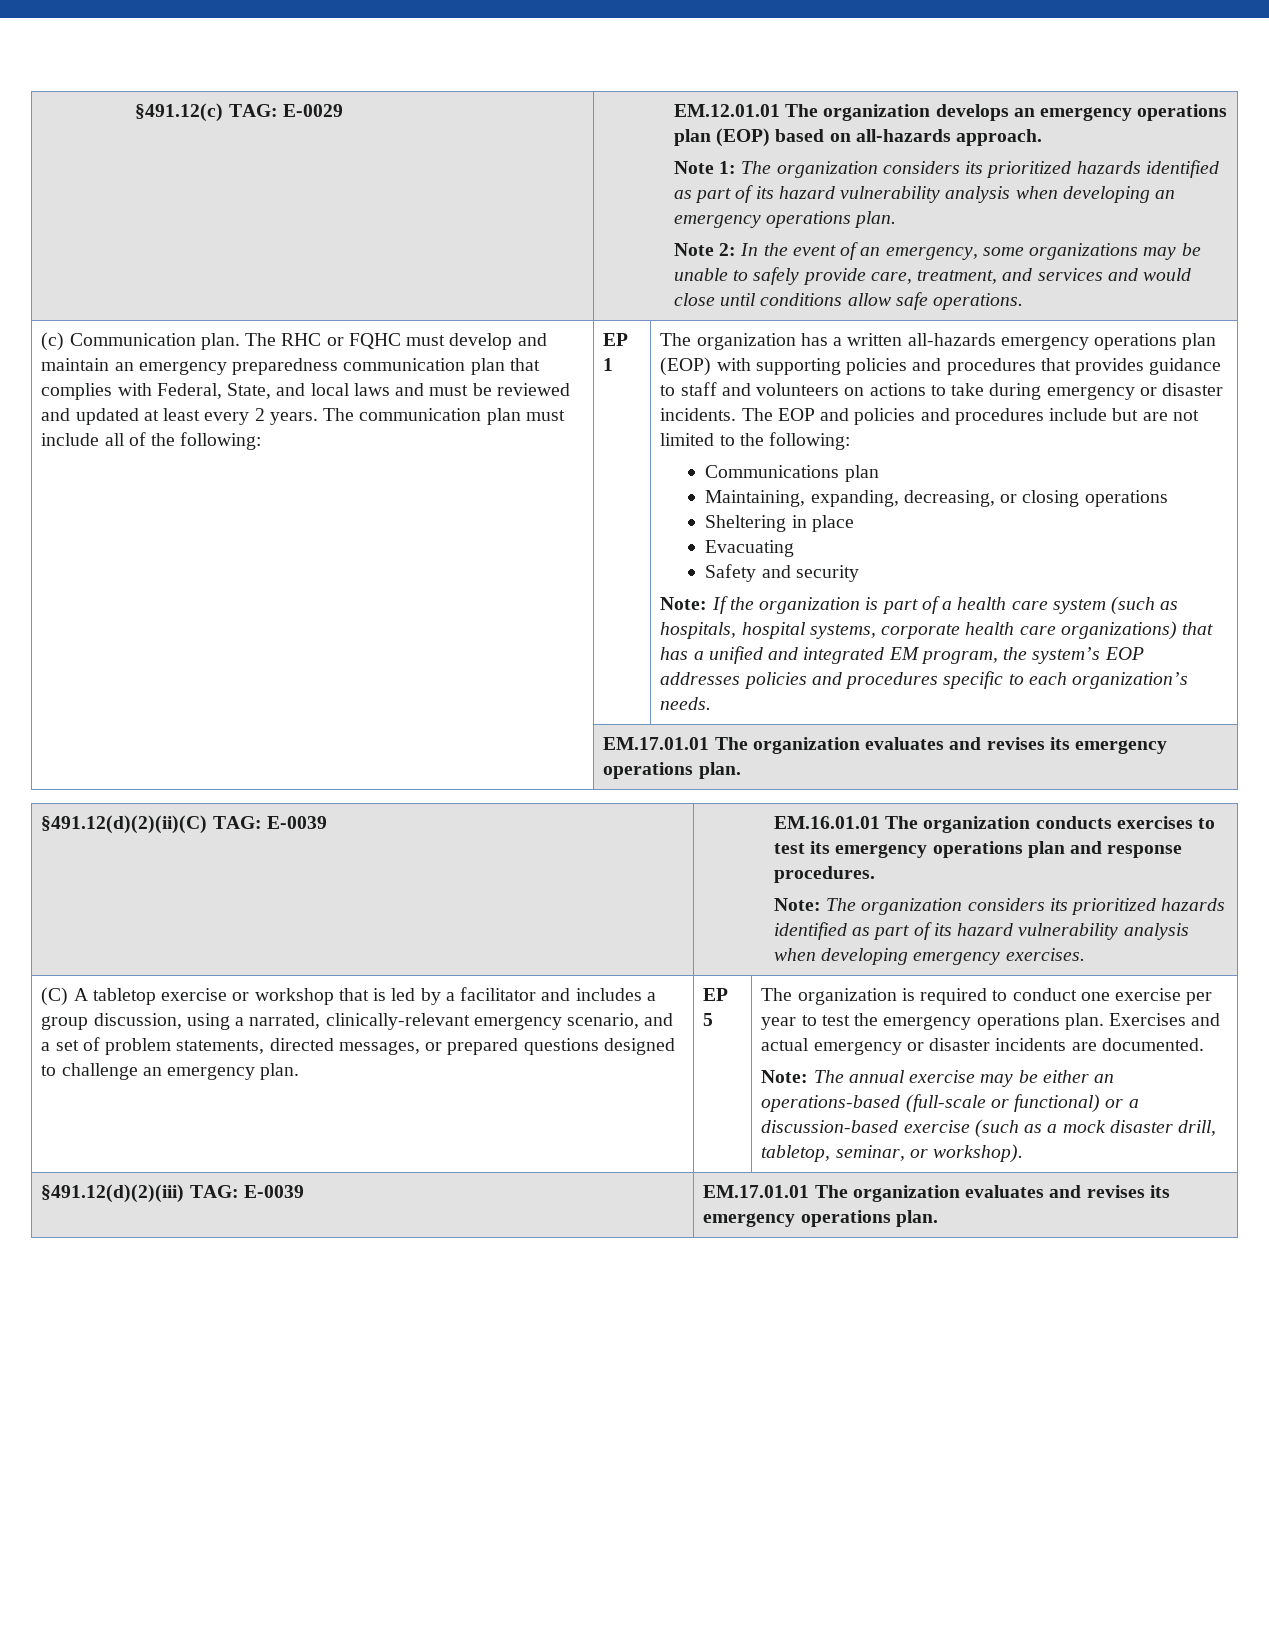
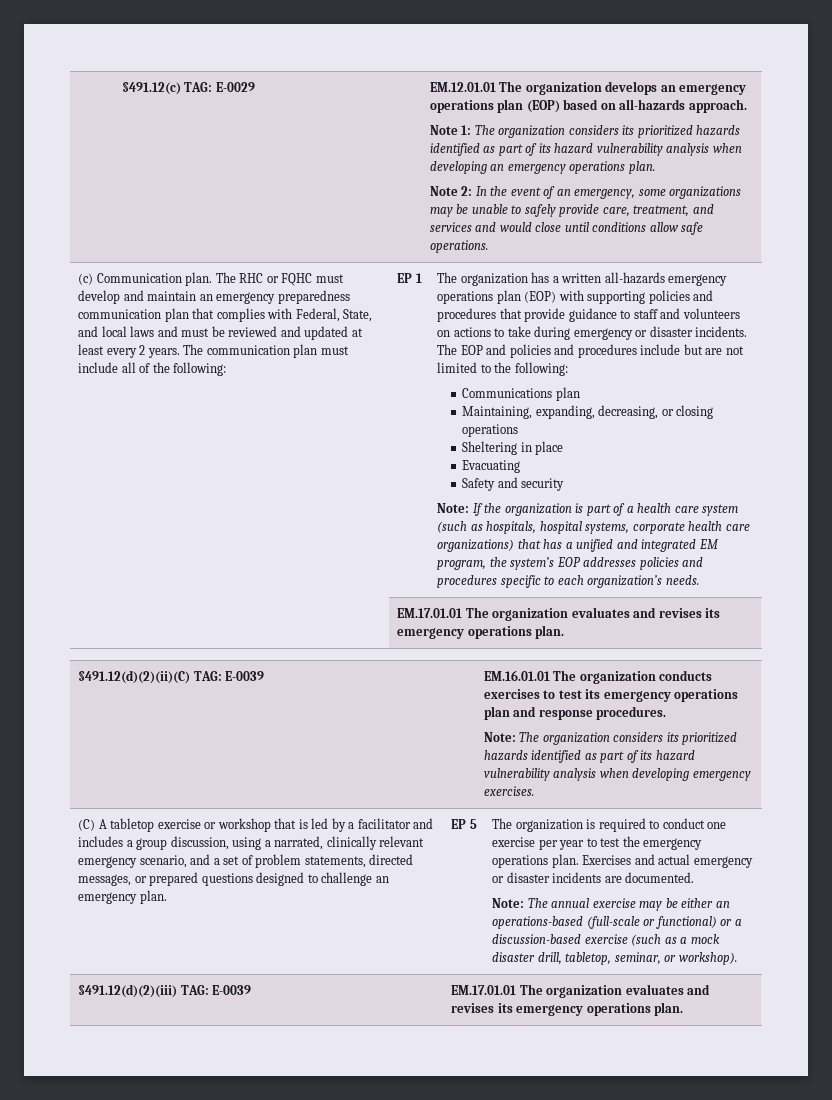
[1075,358,1145,375] provides -> [524,308,566,322] provide
[325,1013,470,1030] clinically-relevant -> [326,836,425,850] clinically relevant

